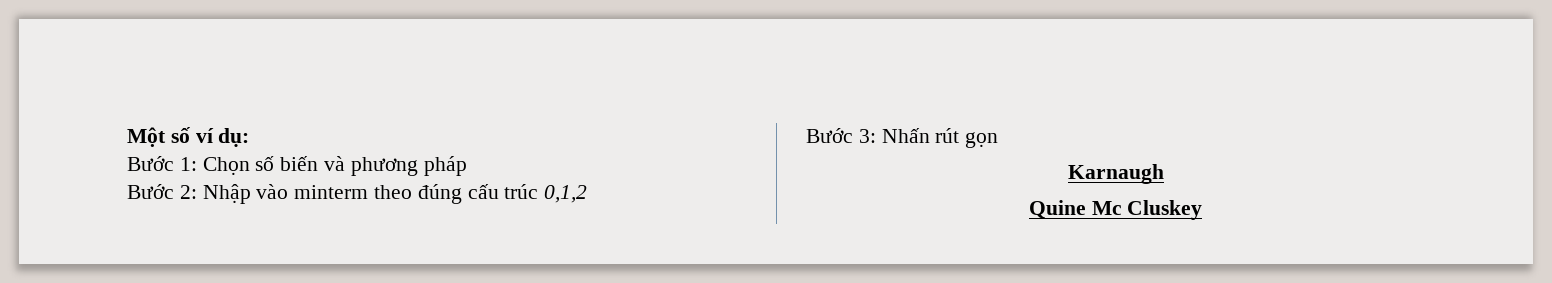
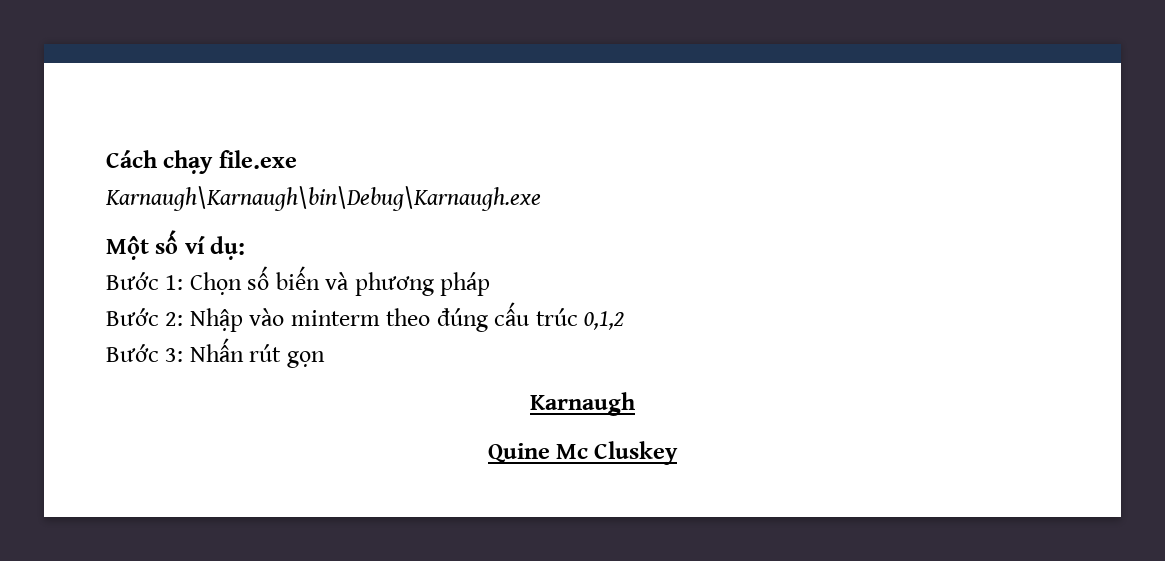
(127, 137) none -> [106,150,297,174] [105,186,541,211] Cách chạy file.exe // Karnaugh\Karnaugh\bin\Debug\Karnaugh.exe //

